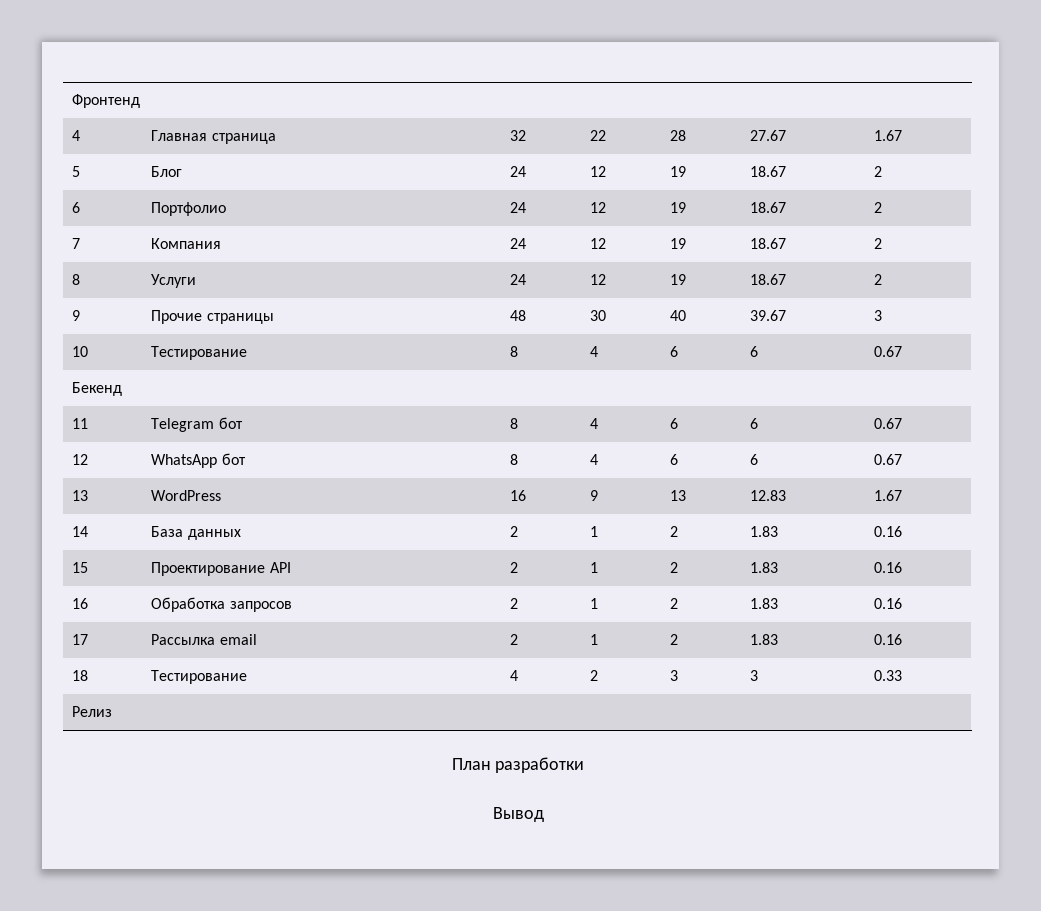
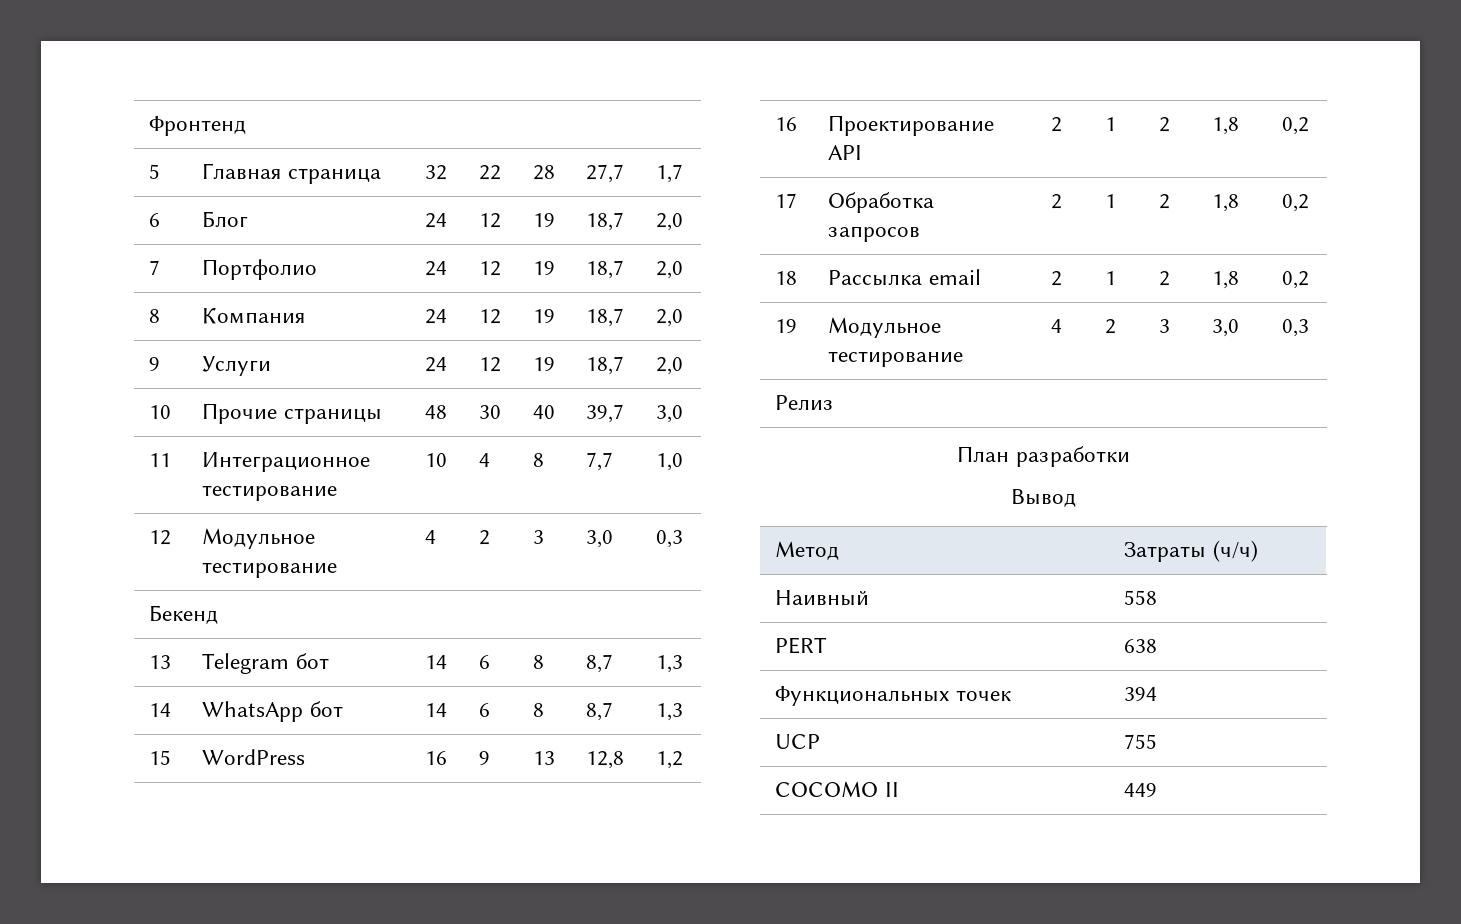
[72,130,81,141] 4 -> [149,164,161,179] 5
[750,130,787,141] [874,130,903,141] [72,166,81,177] 27.67 | 1.67 // 5 -> [586,164,625,183] [656,164,684,183] [149,213,161,227] 27,7 | 1,7 // 6
[750,166,787,177] [874,166,883,177] [72,202,81,213] 18.67 | 2 // 6 -> [586,212,625,231] [656,213,684,231] [149,260,161,275] 18,7 | 2,0 // 7
[750,202,787,213] [874,202,883,213] [72,238,81,249] 18.67 | 2 // 7 -> [586,260,625,279] [656,261,684,279] [149,309,161,323] 18,7 | 2,0 // 8
[750,238,787,249] [874,238,883,249] [72,274,81,285] 18.67 | 2 // 8 -> [586,308,625,327] [656,309,684,327] [149,357,161,371] 18,7 | 2,0 // 9
[750,274,787,285] [874,274,883,285] [72,310,81,321] 18.67 | 2 // 9 -> [586,356,625,375] [656,357,684,375] [149,405,172,419] 18,7 | 2,0 // 10
[750,310,787,321] [874,310,883,321] [72,346,89,357] [151,346,248,360] [510,346,519,357] [590,346,599,357] [670,346,679,357] [750,346,759,357] [874,346,903,357] 39.67 | 3 // 10 | Тестирование | 8 | 4 | 6 | 6 | 0.67 -> [586,404,625,423] [656,405,684,423] [149,453,172,467] [202,452,371,472] [202,485,338,501] [425,453,448,467] [479,453,491,467] [533,453,545,467] [586,452,614,471] [656,453,684,471] [149,530,172,545] [202,528,316,549] [202,562,338,578] [425,530,437,544] [479,530,491,545] [533,530,545,544] [586,530,614,548] [656,530,684,548] 39,7 | 3,0 // 11 | Интеграционное тестирование | 10 | 4 | 8 | 7,7 | 1,0 // 12 | Модульное тестирование | 4 | 2 | 3 | 3,0 | 0,3
[72,418,89,429] 11 -> [149,655,172,669] 13
[510,418,519,429] [590,418,599,429] [670,418,679,429] [750,418,759,429] [874,418,903,429] [72,454,89,465] 8 | 4 | 6 | 6 | 0.67 // 12 -> [425,655,448,669] [479,655,491,669] [533,655,545,669] [586,654,614,673] [656,655,684,673] [149,703,172,717] 14 | 6 | 8 | 8,7 | 1,3 // 14
[510,454,519,465] [590,454,599,465] [670,454,679,465] [750,454,759,465] [874,454,903,465] [72,490,89,501] 8 | 4 | 6 | 6 | 0.67 // 13 -> [425,703,448,717] [479,703,491,717] [533,703,545,717] [586,702,614,721] [656,703,684,721] [149,750,172,765] 14 | 6 | 8 | 8,7 | 1,3 // 15
[750,490,787,501] [874,490,903,501] [72,526,89,537] [151,526,241,540] [510,526,519,537] [590,526,599,537] [670,526,679,537] [750,526,779,537] [874,526,903,537] [72,562,89,573] 12.83 | 1.67 // 14 | База данных | 2 | 1 | 2 | 1.83 | 0.16 // 15 -> [586,751,625,769] [656,751,684,769] [775,117,798,131] 12,8 | 1,2 // 16
[750,562,779,573] [874,562,903,573] [72,598,89,609] 1.83 | 0.16 // 16 -> [1212,117,1240,135] [1282,117,1310,135] [775,193,798,208] 1,8 | 0,2 // 17
[750,598,779,609] [874,598,903,609] [72,634,89,645] 1.83 | 0.16 // 17 -> [1212,194,1240,212] [1282,194,1310,212] [775,271,798,285] 1,8 | 0,2 // 18
[750,634,779,645] [874,634,903,645] [72,670,89,681] [151,670,248,684] [510,670,519,681] [590,670,599,681] [670,670,679,681] [750,670,759,681] [874,670,903,681] 1.83 | 0.16 // 18 | Тестирование | 4 | 2 | 3 | 3 | 0.33 -> [1212,271,1240,289] [1282,271,1310,289] [775,319,798,333] [828,317,942,338] [828,351,964,367] [1051,319,1063,333] [1105,319,1117,334] [1159,319,1171,333] [1212,319,1240,337] [1282,319,1310,337] 1,8 | 0,2 // 19 | Модульное тестирование | 4 | 2 | 3 | 3,0 | 0,3
(544, 814) none -> [775,541,840,560] [1124,540,1258,562] [775,590,870,606] [1124,590,1158,605] [775,637,828,654] [1124,639,1158,653] [775,686,1011,706] [1124,687,1158,701] [775,734,821,749] [1124,734,1158,749] [775,781,899,797] [1124,783,1158,797] // Метод | Затраты (ч/ч) // Наивный | 558 // PERT | 638 // Функциональных точек | 394 // UCP | 755 // COCOMO II | 449

